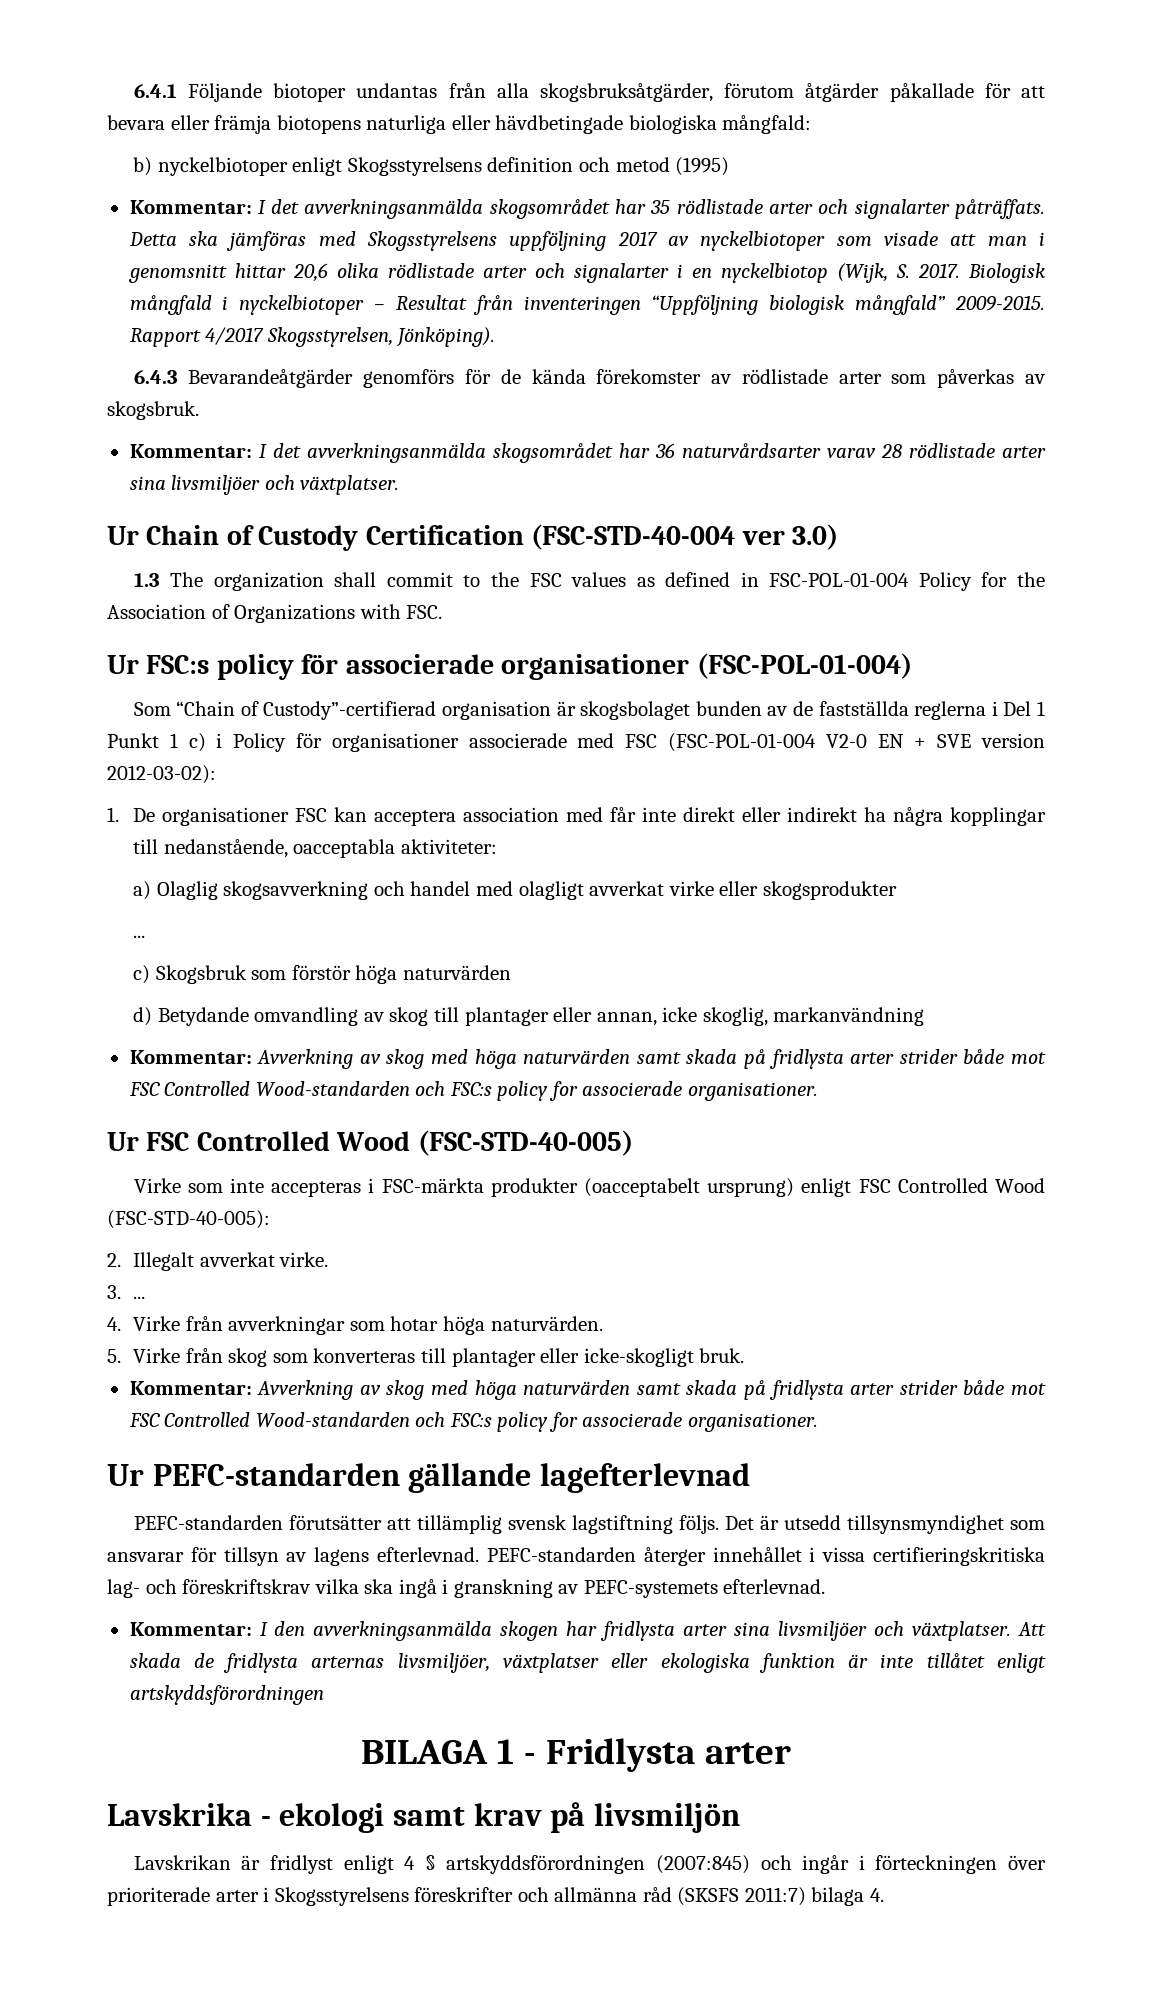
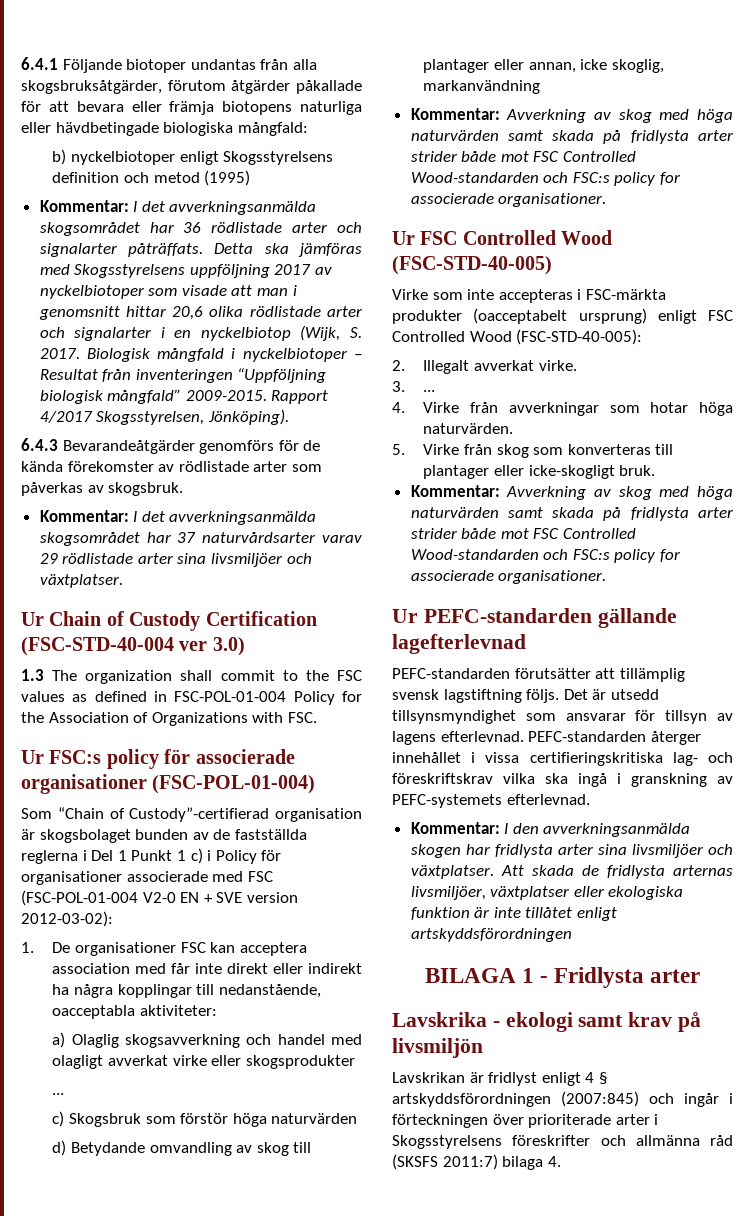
[650,200,671,214] 35 -> [183,222,202,233] 36
[654,443,675,458] 36 -> [177,532,197,543] 37
[880,444,902,458] 28 -> [39,553,58,564] 29

